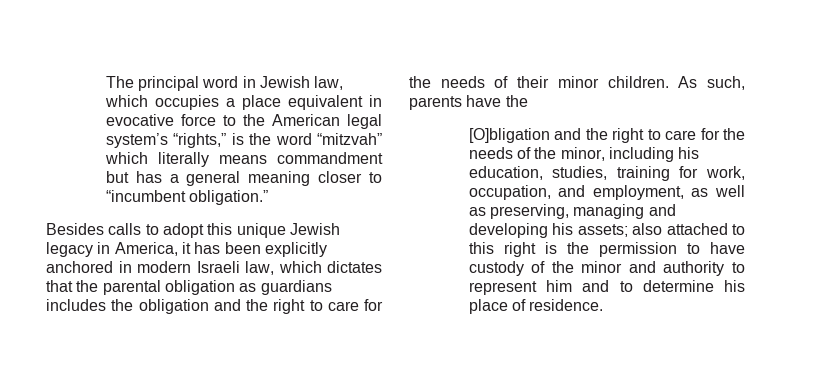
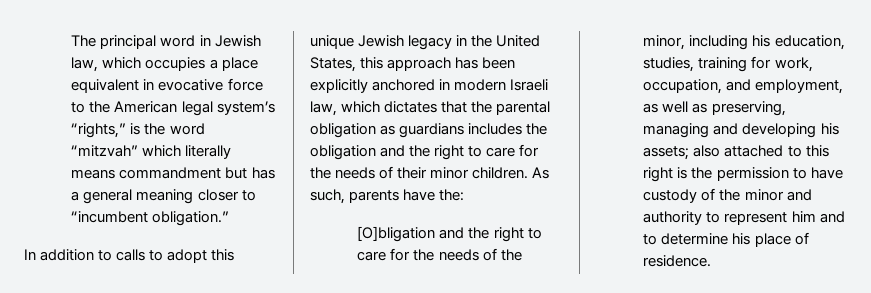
[46,223,104,235] Besides -> [24,249,113,261] In addition to
[114,242,191,256] America, it -> [471,35,541,47] [310,57,452,72] the United States, this approach
[505,95,528,107] the -> [439,189,465,201] the:

